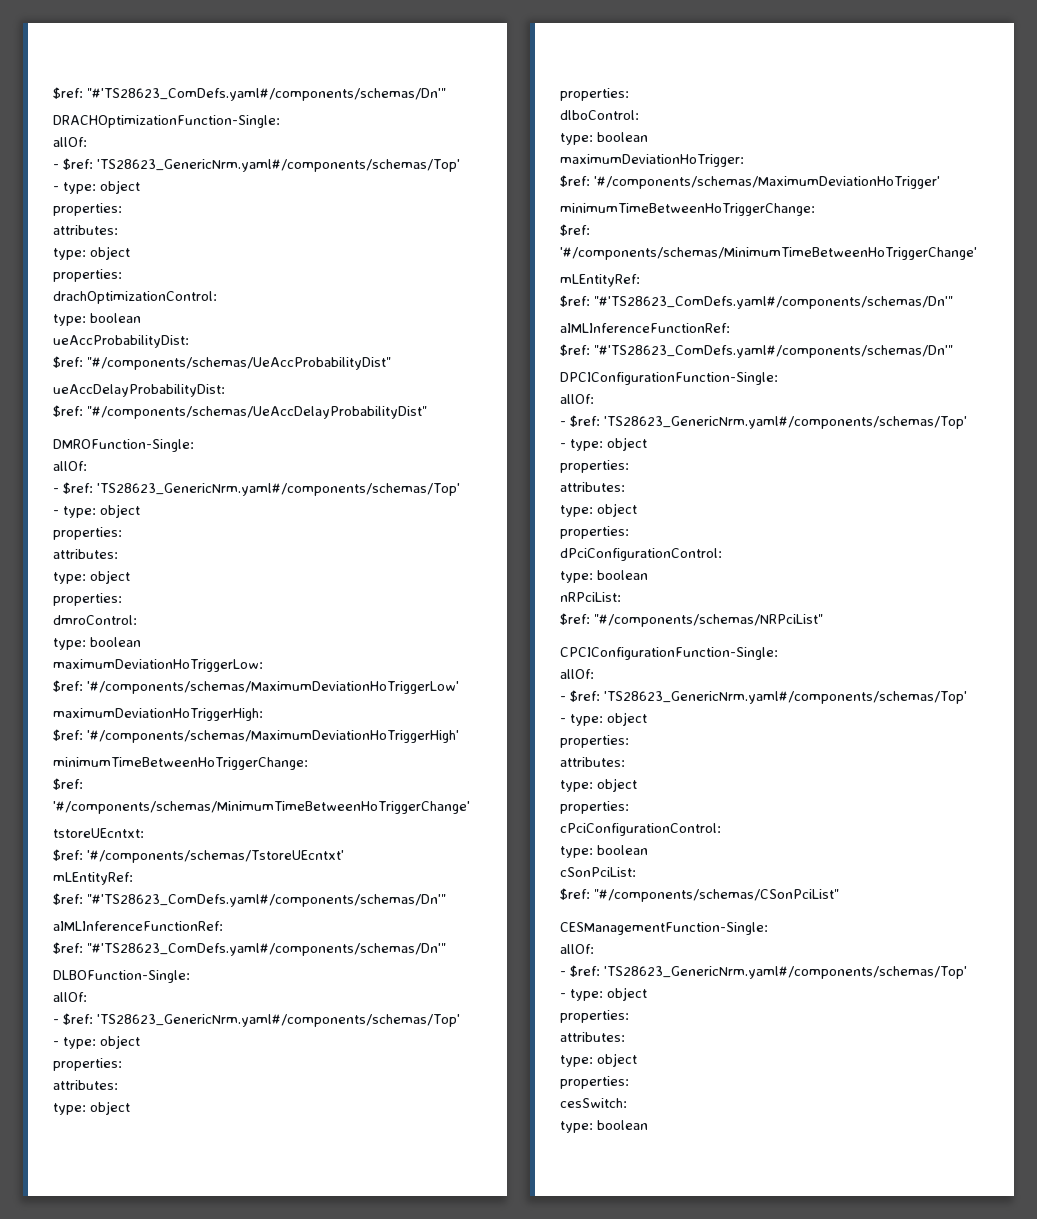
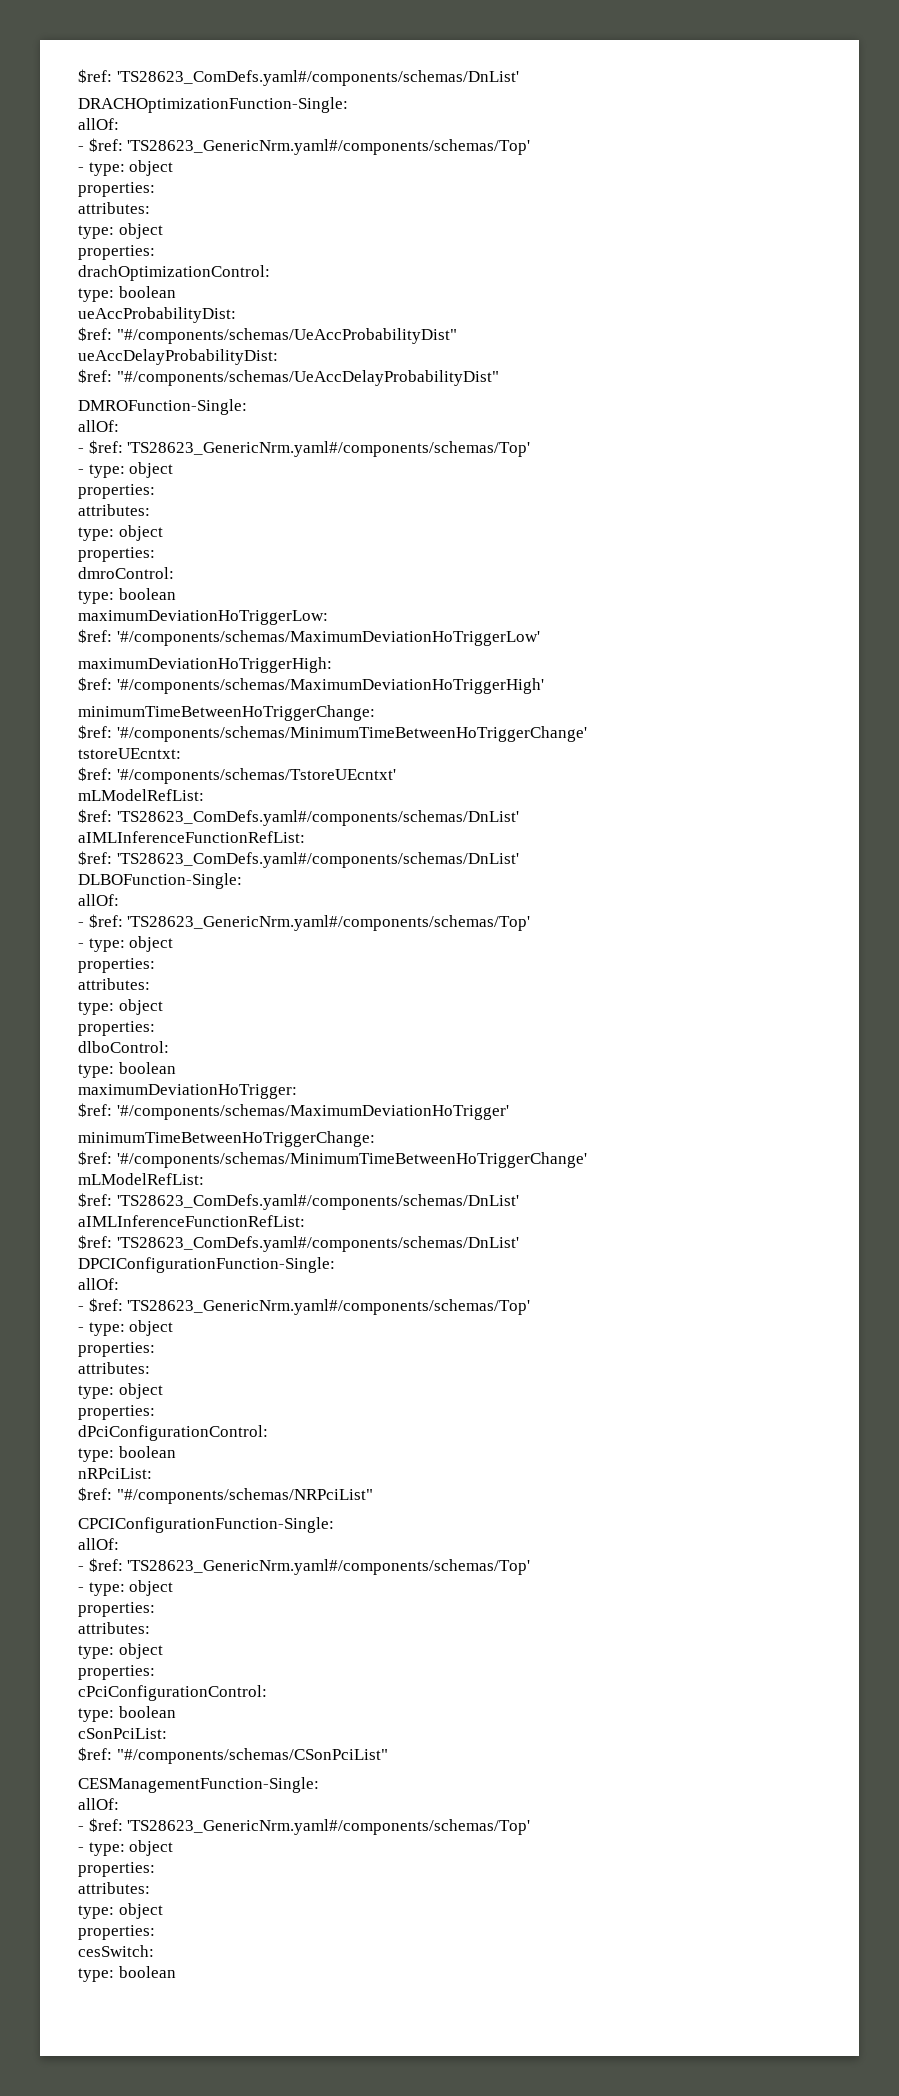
[53,87,446,101] $ref: "#'TS28623_ComDefs.yaml#/components/schemas/Dn'" -> [78,69,519,86] $ref: 'TS28623_ComDefs.yaml#/components/schemas/DnList'
[53,872,133,885] [53,893,446,907] [53,921,223,931] [53,942,446,956] mLEntityRef: // $ref: "#'TS28623_ComDefs.yaml#/components/schemas/Dn'" // aIMLInferenceFunctionRef: // $ref: "#'TS28623_ComDefs.yaml#/components/schemas/Dn'" -> [78,789,204,801] [78,809,519,826] [78,831,305,843] [78,851,519,868] mLModelRefList: // $ref: 'TS28623_ComDefs.yaml#/components/schemas/DnList' // aIMLInferenceFunctionRefList: // $ref: 'TS28623_ComDefs.yaml#/components/schemas/DnList'
[560,274,640,287] [560,295,953,309] [560,323,730,333] [560,344,953,358] mLEntityRef: // $ref: "#'TS28623_ComDefs.yaml#/components/schemas/Dn'" // aIMLInferenceFunctionRef: // $ref: "#'TS28623_ComDefs.yaml#/components/schemas/Dn'" -> [78,1173,204,1185] [78,1193,519,1210] [78,1215,305,1227] [78,1235,519,1252] mLModelRefList: // $ref: 'TS28623_ComDefs.yaml#/components/schemas/DnList' // aIMLInferenceFunctionRefList: // $ref: 'TS28623_ComDefs.yaml#/components/schemas/DnList'

